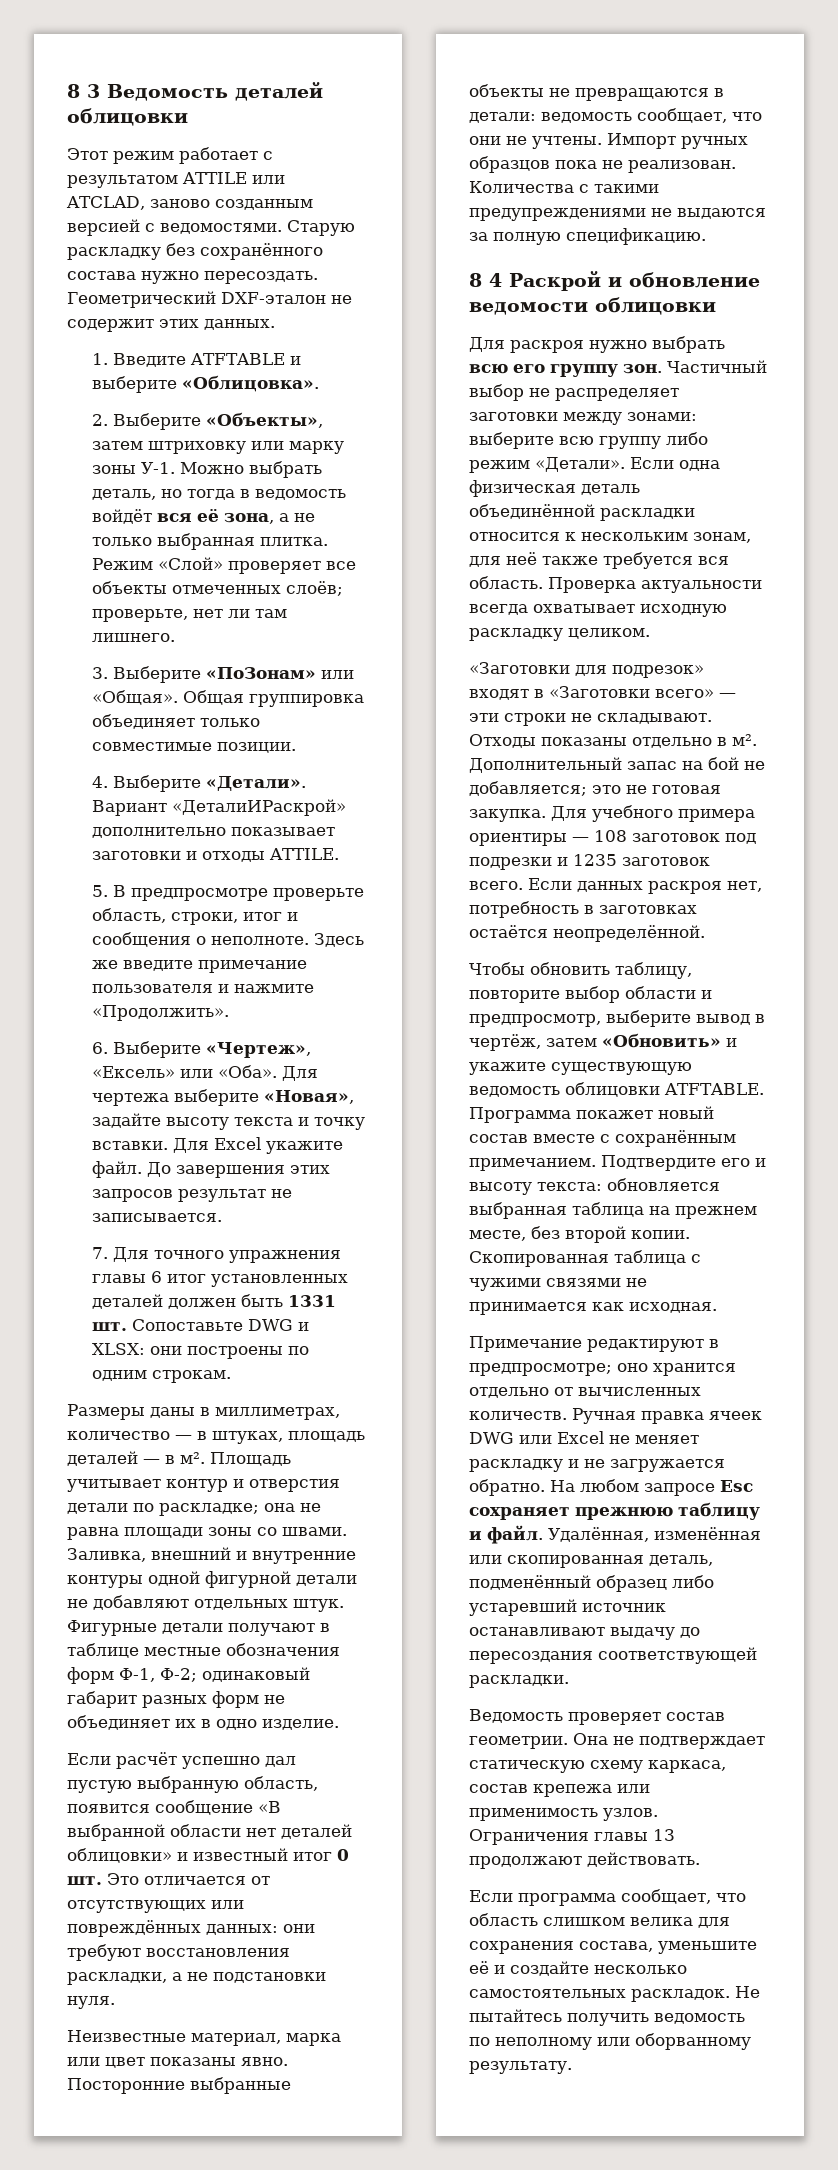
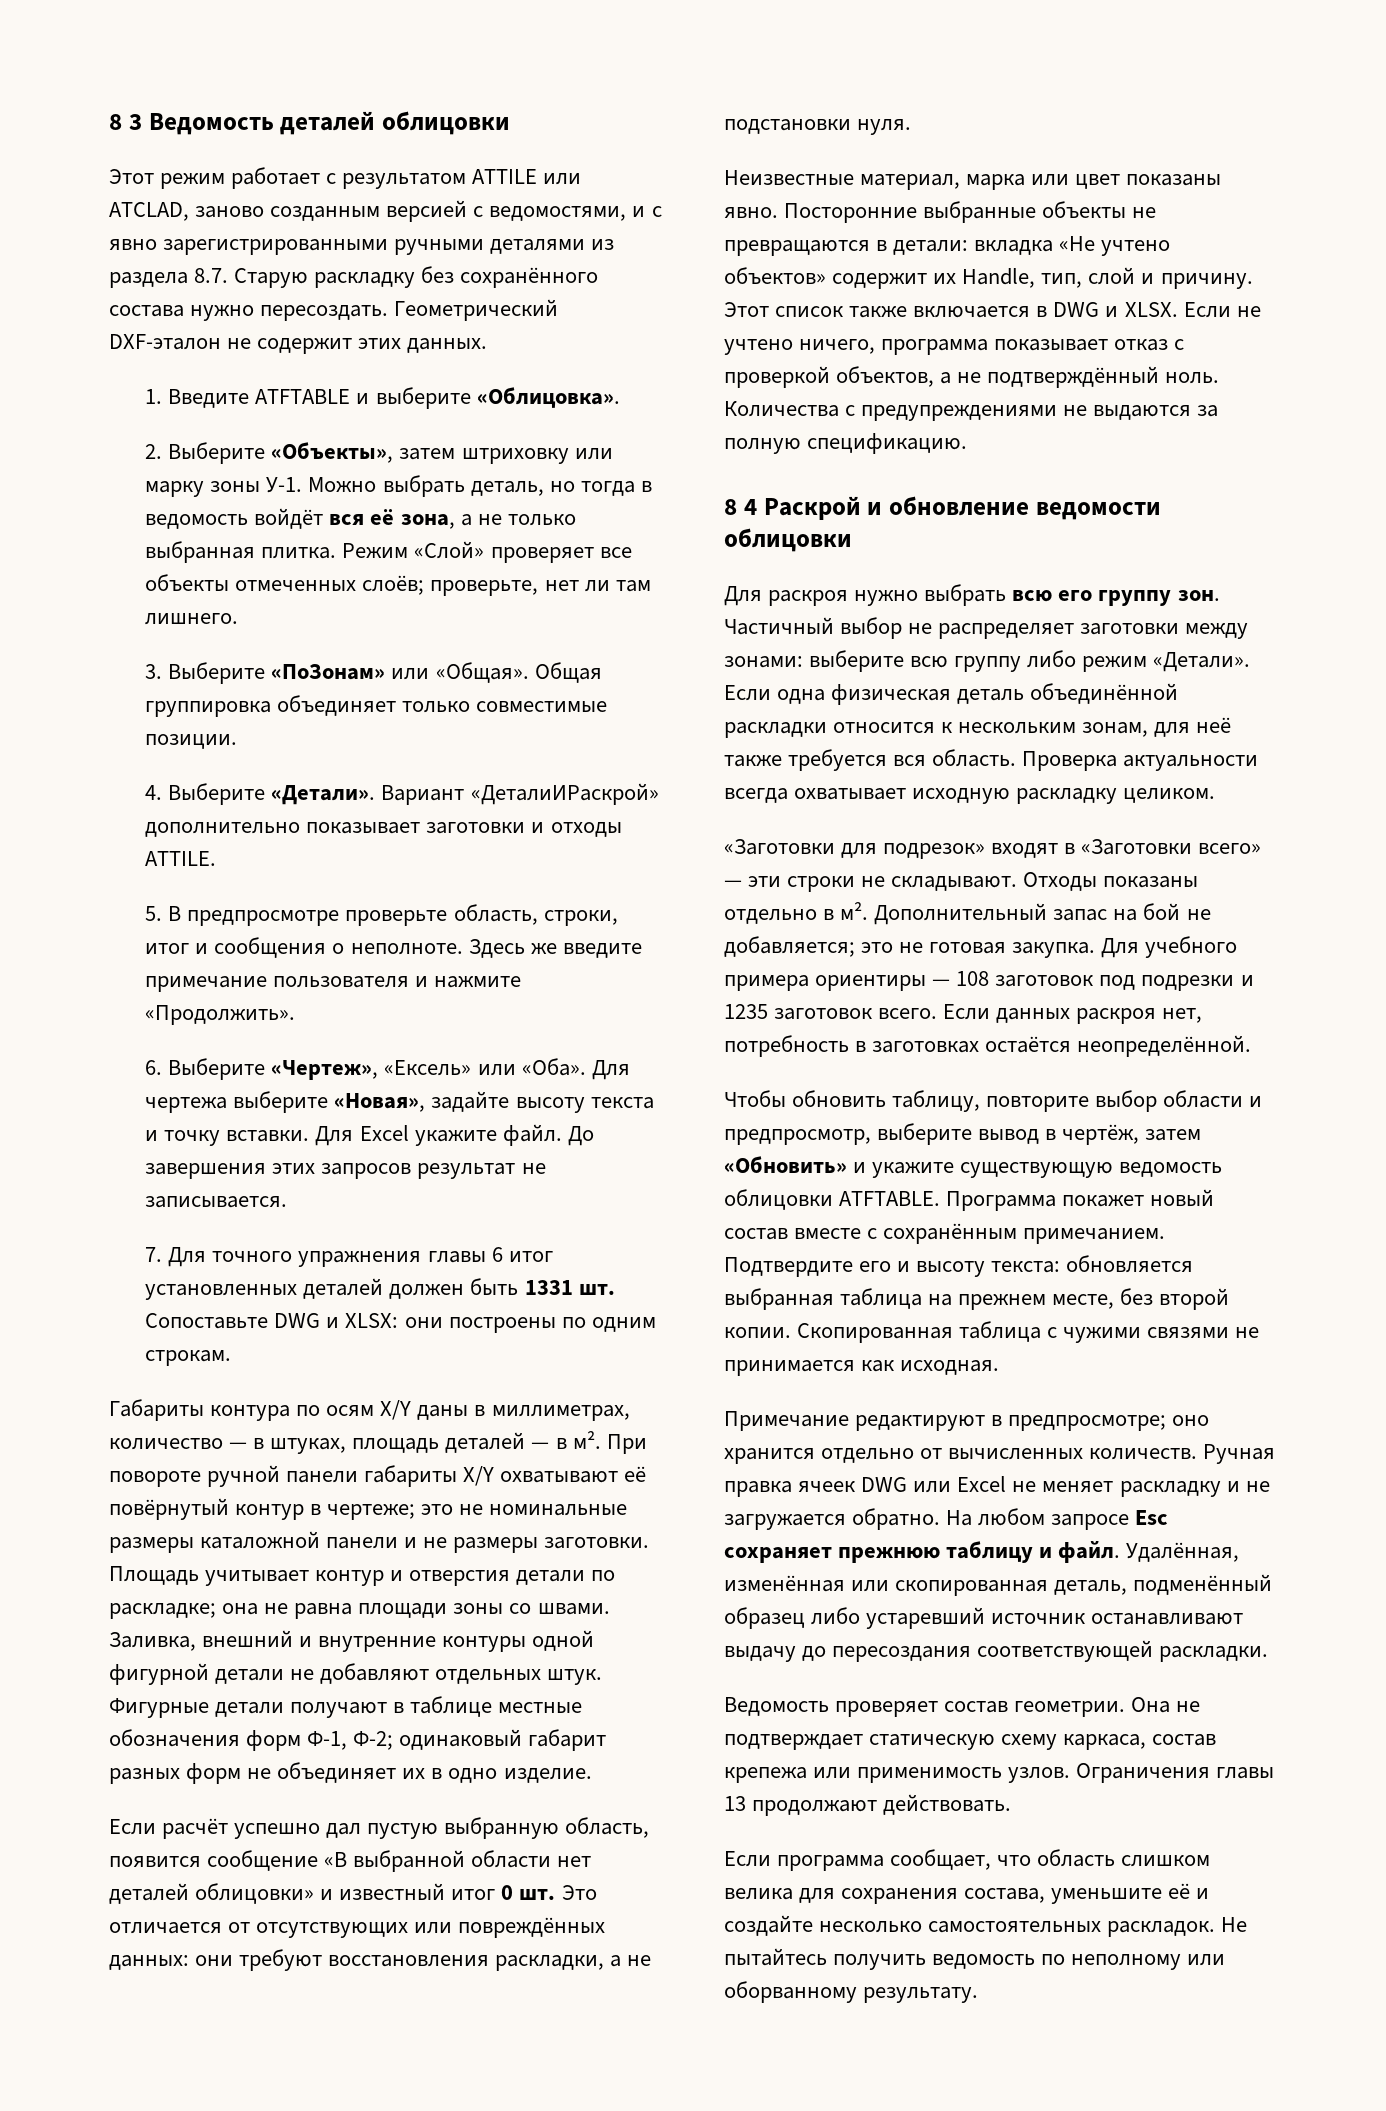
[160,223,282,234] ведомостями. -> [489,206,662,221] [109,239,615,255] [109,268,229,288] ведомостями, и с явно зарегистрированными ручными деталями из раздела 8.7.
[67,1404,145,1420] Размеры -> [109,1399,412,1421] Габариты контура по осям X/Y
(205, 1458) none -> [606,1434,647,1454] [109,1465,647,1487] [109,1498,628,1520] [109,1531,650,1553] При повороте ручной панели габариты X/Y охватывают её повёрнутый контур в чертеже; это не номинальные размеры каталожной панели и не размеры заготовки.
[541,108,762,123] [469,133,748,149] [469,156,736,173] ведомость сообщает, что они не учтены. Импорт ручных образцов пока не реализован. -> [974,236,1171,256] [724,267,1253,289] [724,302,1261,318] [724,339,1185,355] [724,366,1220,388] вкладка «Не учтено объектов» содержит их Handle, тип, слой и причину. Этот список также включается в DWG и XLSX. Если не учтено ничего, программа показывает отказ с проверкой объектов, а не подтверждённый ноль.
[594,184,659,193] такими -> (856, 410) none

